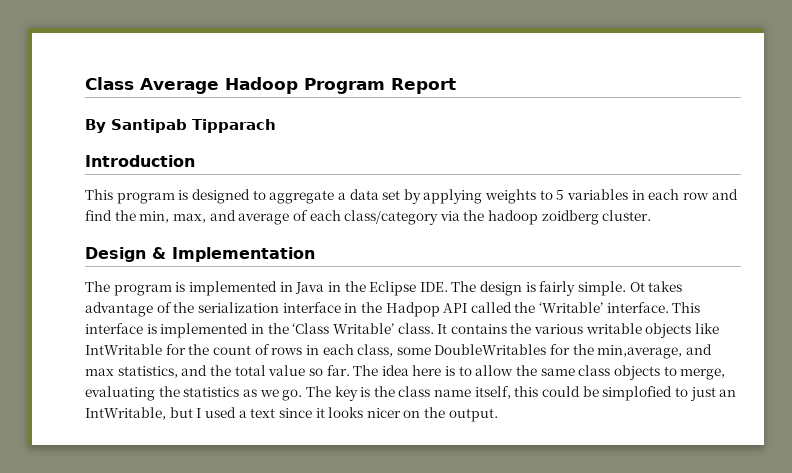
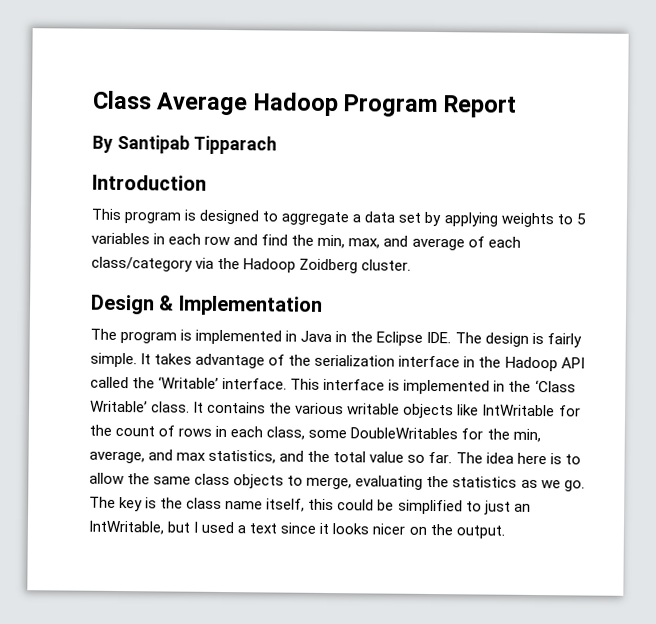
[488,210,599,225] hadoop zoidberg -> [243,258,359,274] Hadoop Zoidberg
[629,282,645,292] Ot -> [140,353,152,365] It
[385,302,440,317] Hadpop -> [504,356,558,372] Hadoop
[597,345,683,359] min,average, -> [512,428,541,443] [89,450,145,464] min, average,
[602,386,673,401] simplofied -> [397,499,463,515] simplified

